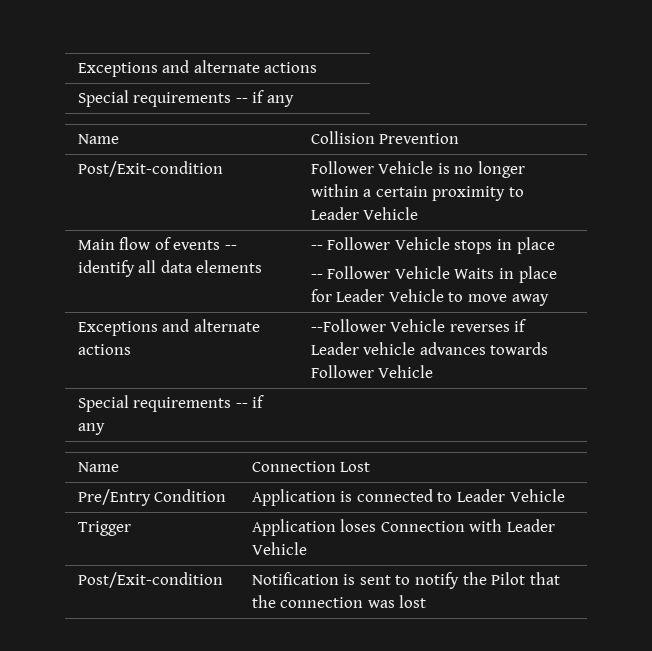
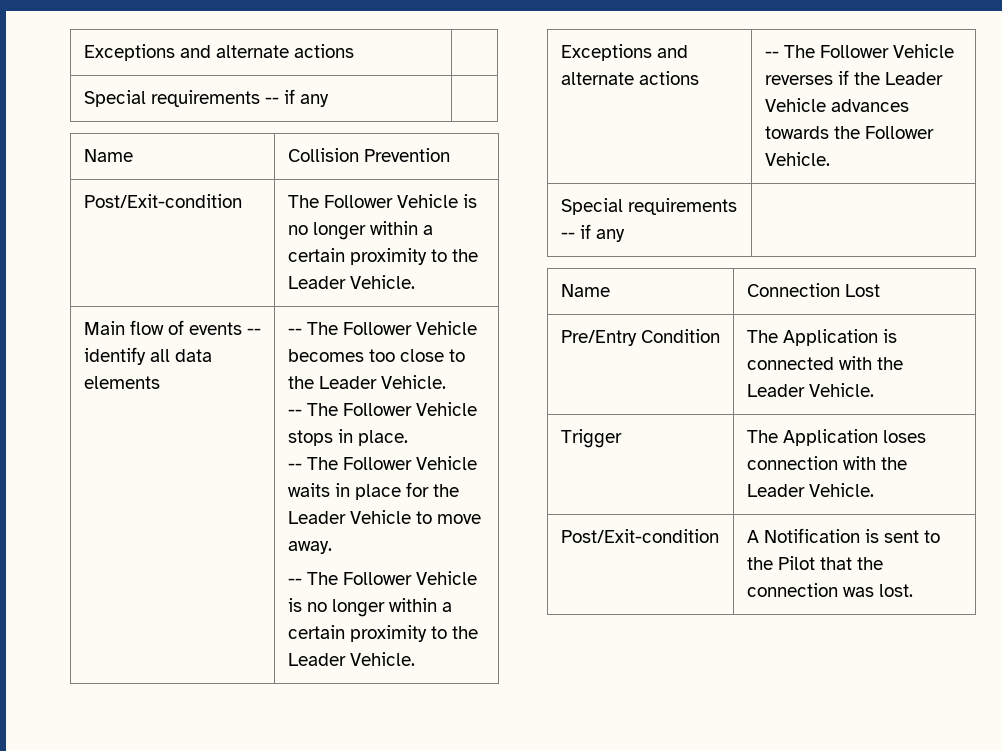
(223, 169) none -> [287,195,319,208] The
[310,207,419,220] Leader Vehicle -> [451,249,478,262] [287,275,415,289] the Leader Vehicle.
(323, 247) none -> [306,321,477,335] [287,349,465,362] [287,375,446,389] [287,403,338,416] The Follower Vehicle becomes too close to the Leader Vehicle. // -- The
[516,237,555,254] [310,266,495,279] place // -- Follower Vehicle Waits -> [357,430,408,446] [287,456,477,470] [287,483,330,497] place. // -- The Follower Vehicle waits
(332, 295) none -> [433,484,460,497] the
[511,294,549,306] [77,319,260,336] [77,344,131,355] [310,319,527,332] [310,342,549,355] [310,365,434,378] away // Exceptions and alternate actions | --Follower Vehicle reverses if Leader vehicle advances towards Follower Vehicle -> [287,541,332,554] [287,571,477,585] [287,598,453,617] [287,625,478,642] [287,652,415,666] [560,44,688,61] [560,71,699,85] [764,44,954,58] [764,70,943,85] [764,98,909,112] [764,126,934,139] [764,152,830,166] away. // -- The Follower Vehicle is no longer within a certain proximity to the Leader Vehicle. // Exceptions and alternate actions | -- The Follower Vehicle reverses if the Leader Vehicle advances towards the Follower Vehicle.
(227, 495) none -> [746,330,778,343] The
[437,489,565,502] to Leader Vehicle -> [838,356,903,370] [746,383,874,397] with the Leader Vehicle.
(131, 528) none -> [746,430,778,443] The
[380,519,556,532] [251,542,307,555] [77,572,223,588] Connection with Leader Vehicle // Post/Exit-condition | -> [746,456,907,470] [746,483,874,497] [560,529,719,543] [746,530,759,543] connection with the Leader Vehicle. // Post/Exit-condition | A
[415,572,460,589] notify -> (941, 536) none
[399,595,427,608] lost -> [878,584,913,597] lost.

